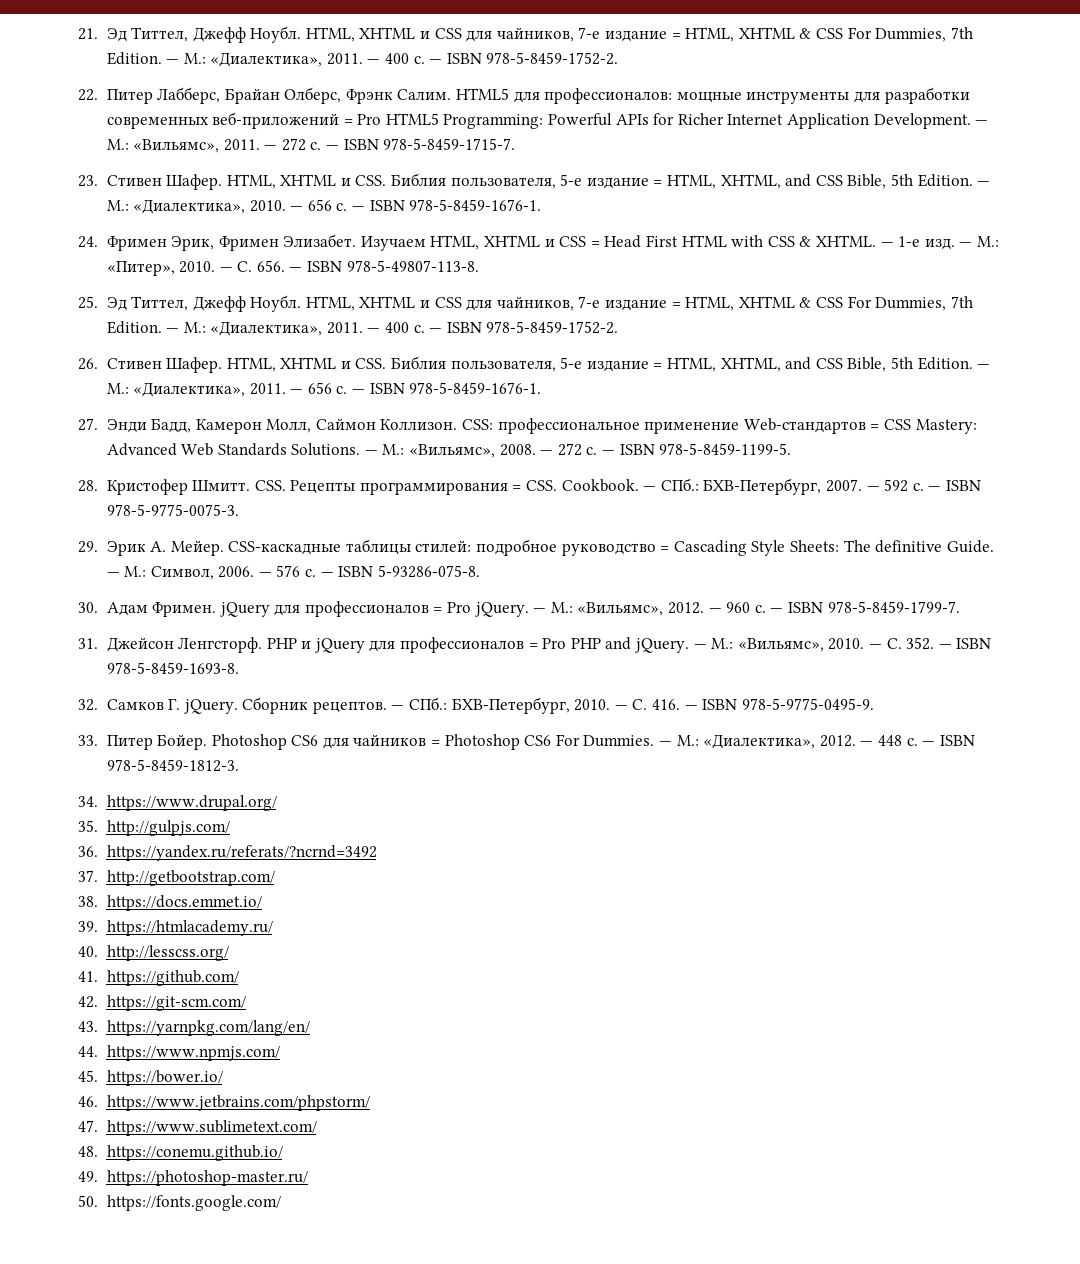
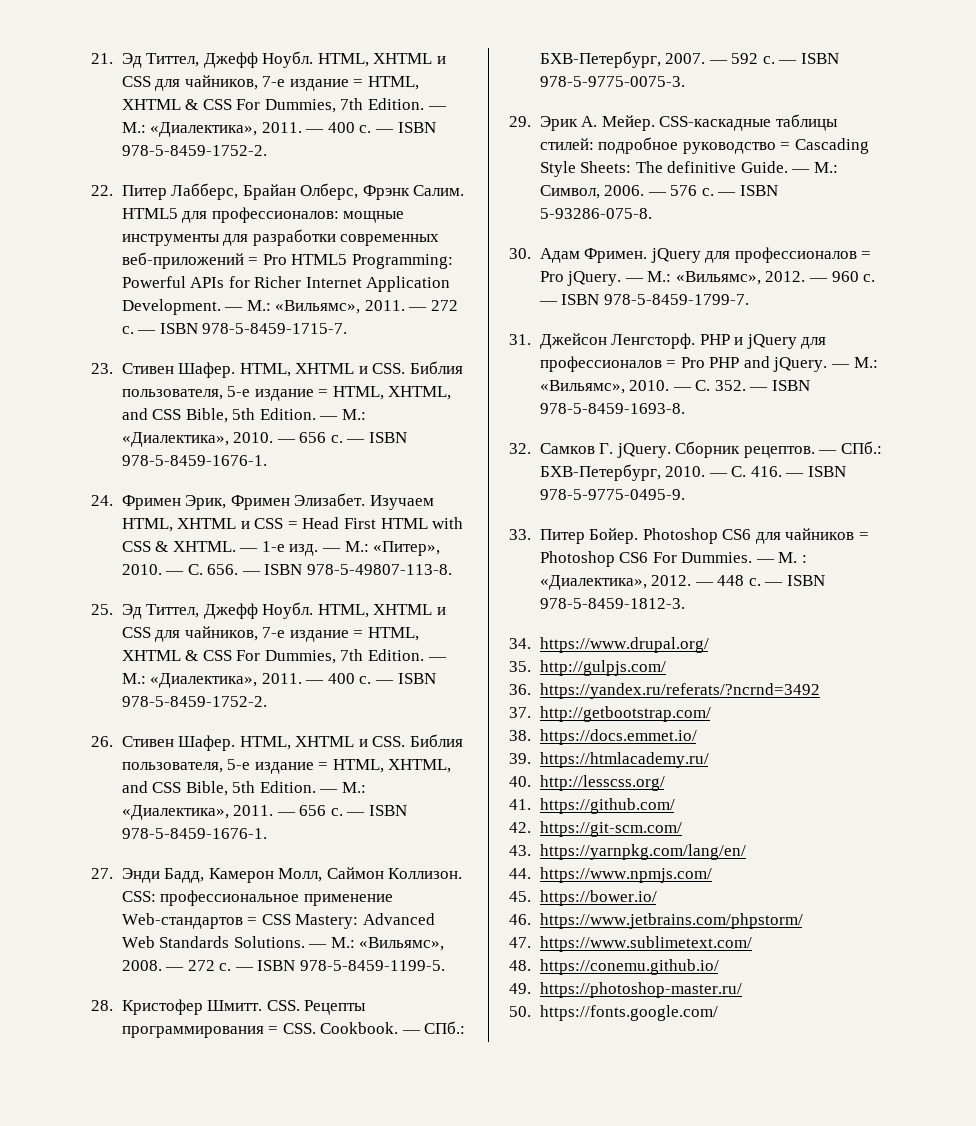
[676,735,699,746] М.: -> [778,552,808,563] М. :

